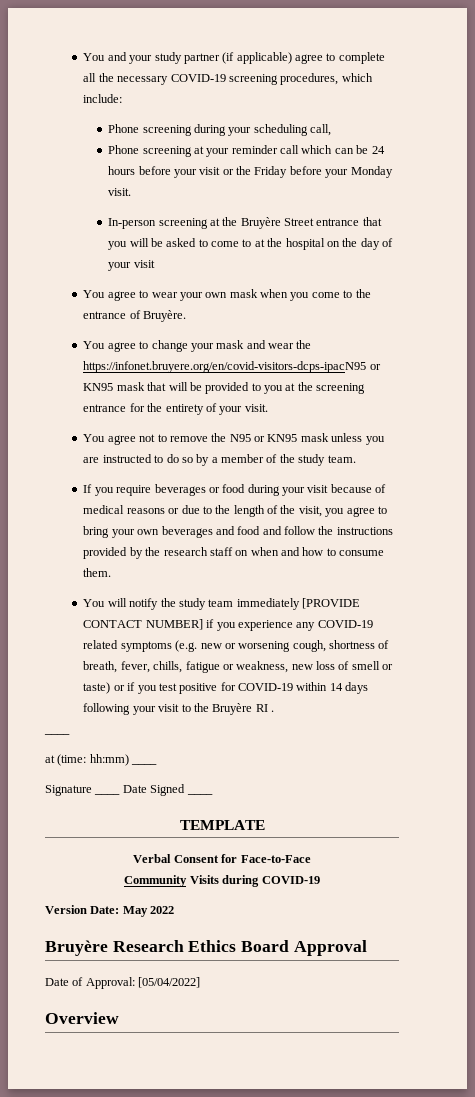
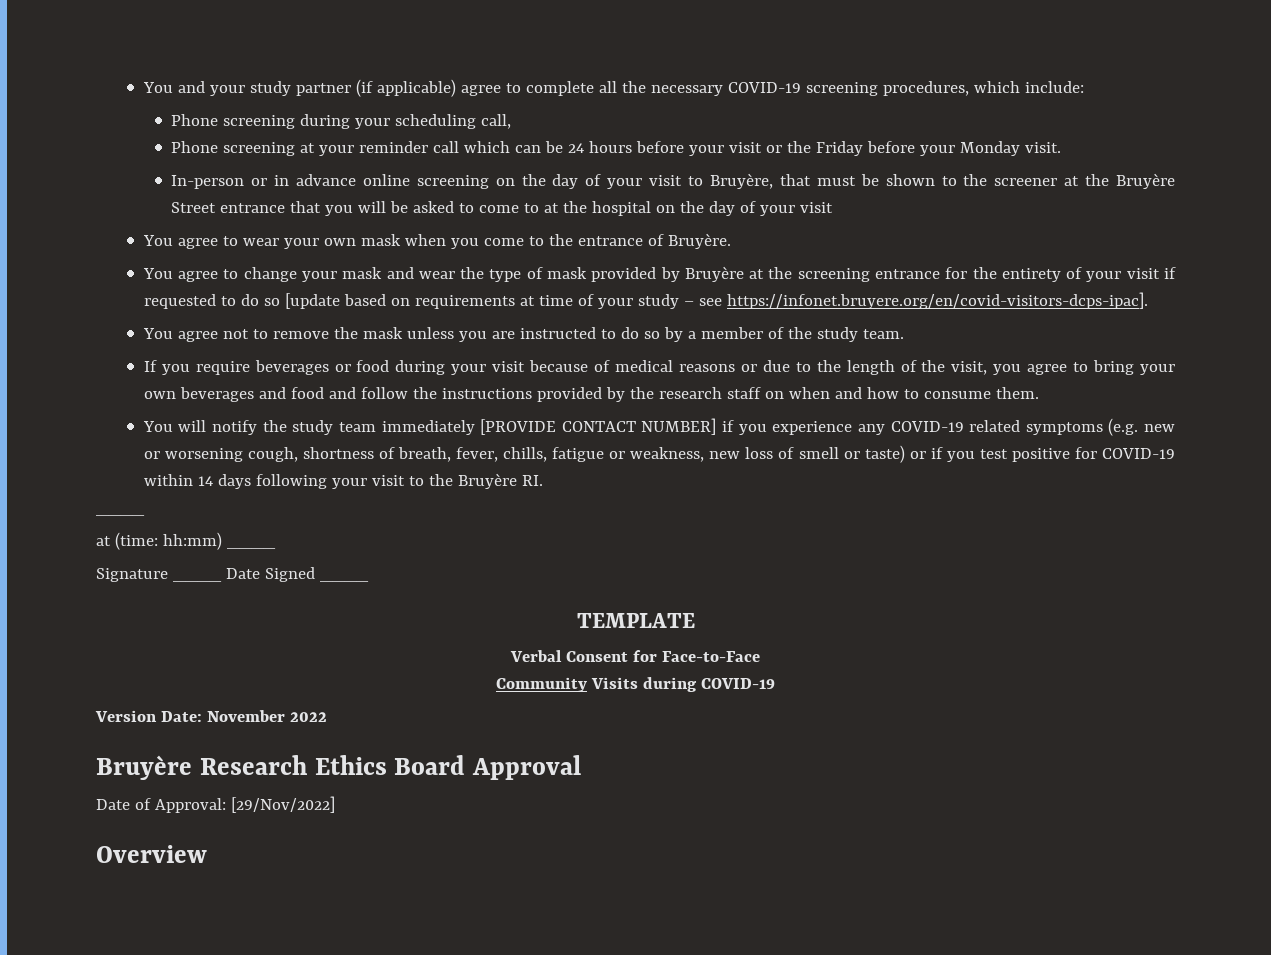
[158,218,208,229] screening -> [251,173,1058,189] or in advance online screening on the day of your visit to Bruyère, that must be shown to the screener
[83,361,381,373] [83,382,284,394] https://infonet.bruyere.org/en/covid-visitors-dcps-ipacN95 or KN95 mask that will be provided to you -> [489,266,744,282] type of mask provided by Bruyère
[244,404,268,412] visit. -> [1126,267,1176,279] [143,292,1148,309] visit if requested to do so [update based on requirements at time of your study – see https://infonet.bruyere.org/en/covid-visitors-dcps-ipac].
[229,434,298,442] N95 or KN95 -> (358, 333) none
[255,704,275,712] RI . -> [521,475,543,486] RI.
[122,906,148,917] May -> [206,710,285,722] November
[138,977,201,988] [05/04/2022] -> [230,796,335,813] [29/Nov/2022]

